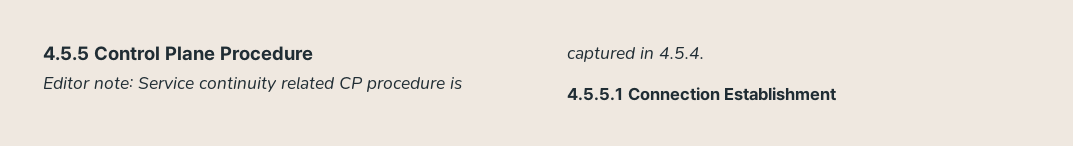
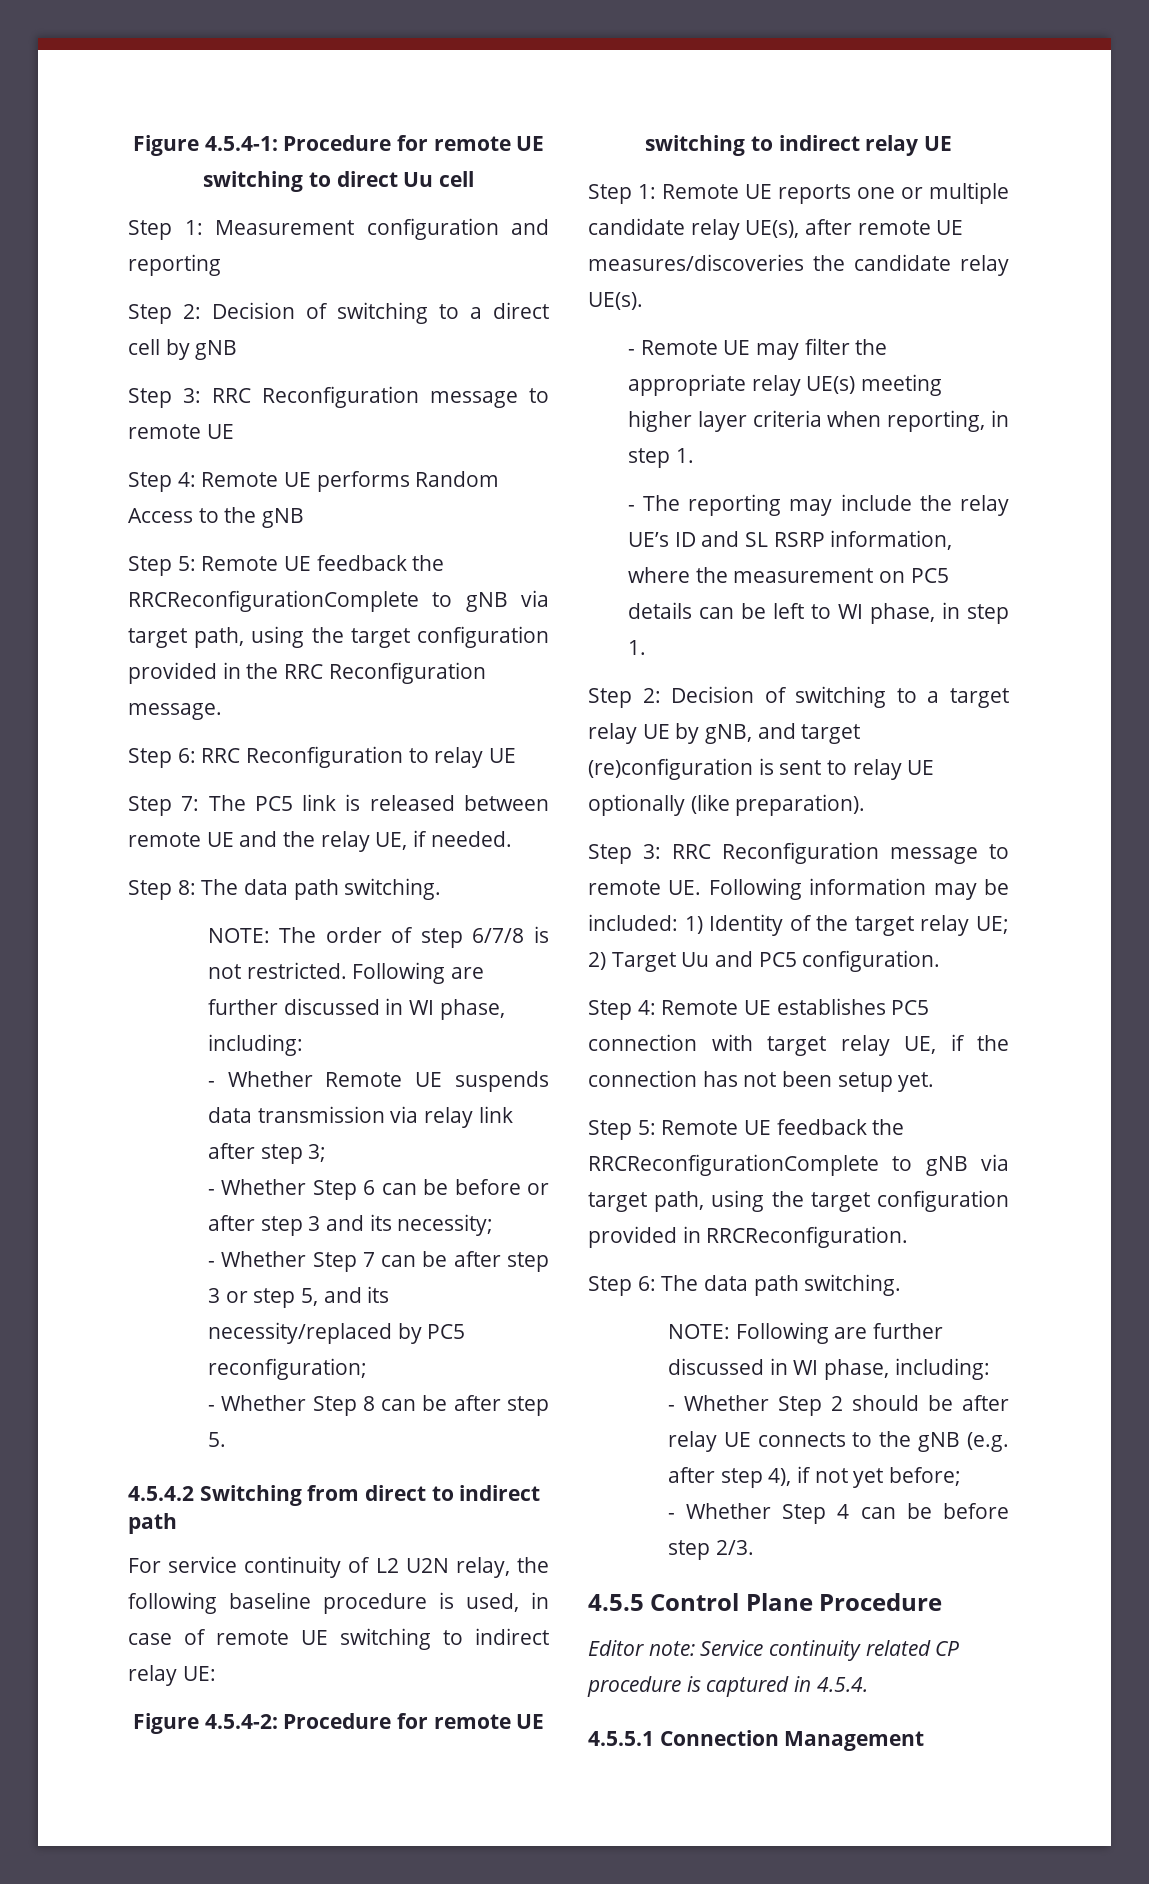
(43, 53) none -> [132,135,545,156] [203,171,474,192] [128,218,549,240] [128,254,221,276] [128,302,549,324] [128,339,238,360] [128,386,549,408] [128,424,234,439] [128,471,500,492] [128,507,305,528] [128,555,445,576] [128,590,549,612] [128,626,549,648] [128,662,486,684] [128,703,222,720] [128,746,517,768] [128,794,549,816] [128,830,512,852] [128,878,442,900] [207,926,549,948] [207,962,484,984] [207,998,505,1020] [207,1034,303,1056] [207,1071,549,1092] [207,1106,513,1128] [207,1143,327,1164] [207,1179,549,1200] [207,1214,494,1236] [207,1251,549,1272] [207,1286,390,1308] [207,1322,466,1344] [207,1358,367,1380] [207,1395,549,1416] [207,1432,226,1447] [128,1485,541,1506] [128,1513,177,1534] [128,1556,549,1578] [128,1592,549,1614] [128,1628,549,1650] [128,1665,216,1686] [132,1713,545,1734] [645,135,952,156] [588,182,1009,204] [588,218,964,240] [588,254,1009,276] [588,292,643,310] [627,338,888,360] [627,374,942,396] [627,410,1009,432] [627,448,694,468] [627,494,1009,516] [627,530,953,550] [627,567,949,583] [627,602,1009,624] [627,640,646,655] [588,686,1009,708] [588,723,861,744] [588,758,935,780] [588,794,866,816] [588,842,1009,864] [588,878,1009,900] [588,914,1009,936] [588,950,941,972] [588,998,930,1020] [588,1034,1009,1056] [588,1070,935,1092] [588,1119,905,1140] [588,1154,1009,1176] [588,1190,1009,1212] [588,1226,909,1248] [588,1274,902,1296] [667,1322,943,1344] [667,1358,990,1380] [667,1395,1009,1416] [667,1431,1009,1452] [667,1466,961,1488] [667,1503,1009,1524] [667,1540,754,1560] Figure 4.5.4-1: Procedure for remote UE switching to direct Uu cell // Step 1: Measurement configuration and reporting // Step 2: Decision of switching to a direct cell by gNB // Step 3: RRC Reconfiguration message to remote UE // Step 4: Remote UE performs Random Access to the gNB // Step 5: Remote UE feedback the RRCReconfigurationComplete to gNB via target path, using the target configuration provided in the RRC Reconfiguration message. // Step 6: RRC Reconfiguration to relay UE // Step 7: The PC5 link is released between remote UE and the relay UE, if needed. // Step 8: The data path switching. // NOTE: The order of step 6/7/8 is not restricted. Following are further discussed in WI phase, including: // - Whether Remote UE suspends data transmission via relay link after step 3; // - Whether Step 6 can be before or after step 3 and its necessity; // - Whether Step 7 can be after step 3 or step 5, and its necessity/replaced by PC5 reconfiguration; // - Whether Step 8 can be after step 5. // 4.5.4.2 Switching from direct to indirect path // For service continuity of L2 U2N relay, the following baseline procedure is used, in case of remote UE switching to indirect relay UE: // Figure 4.5.4-2: Procedure for remote UE switching to indirect relay UE // Step 1: Remote UE reports one or multiple candidate relay UE(s), after remote UE measures/discoveries the candidate relay UE(s). // - Remote UE may filter the appropriate relay UE(s) meeting higher layer criteria when reporting, in step 1. // - The reporting may include the relay UE’s ID and SL RSRP information, where the measurement on PC5 details can be left to WI phase, in step 1. // Step 2: Decision of switching to a target relay UE by gNB, and target (re)configuration is sent to relay UE optionally (like preparation). // Step 3: RRC Reconfiguration message to remote UE. Following information may be included: 1) Identity of the target relay UE; 2) Target Uu and PC5 configuration. // Step 4: Remote UE establishes PC5 connection with target relay UE, if the connection has not been setup yet. // Step 5: Remote UE feedback the RRCReconfigurationComplete to gNB via target path, using the target configuration provided in RRCReconfiguration. // Step 6: The data path switching. // NOTE: Following are further discussed in WI phase, including: // - Whether Step 2 should be after relay UE connects to the gNB (e.g. after step 4), if not yet before; // - Whether Step 4 can be before step 2/3. //
[724,87,837,101] Establishment -> [784,1731,925,1751] Management

